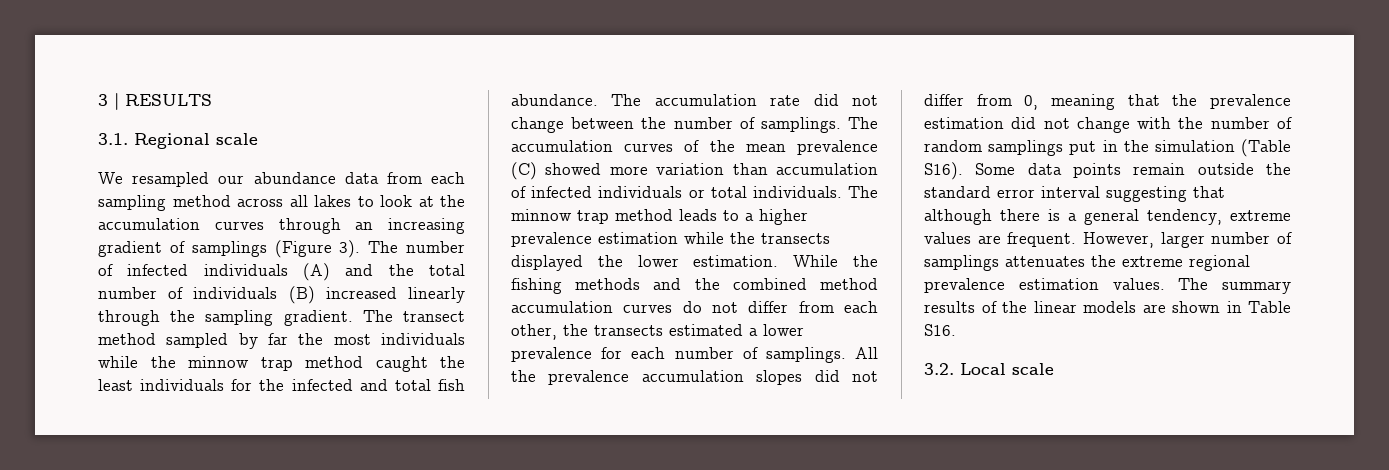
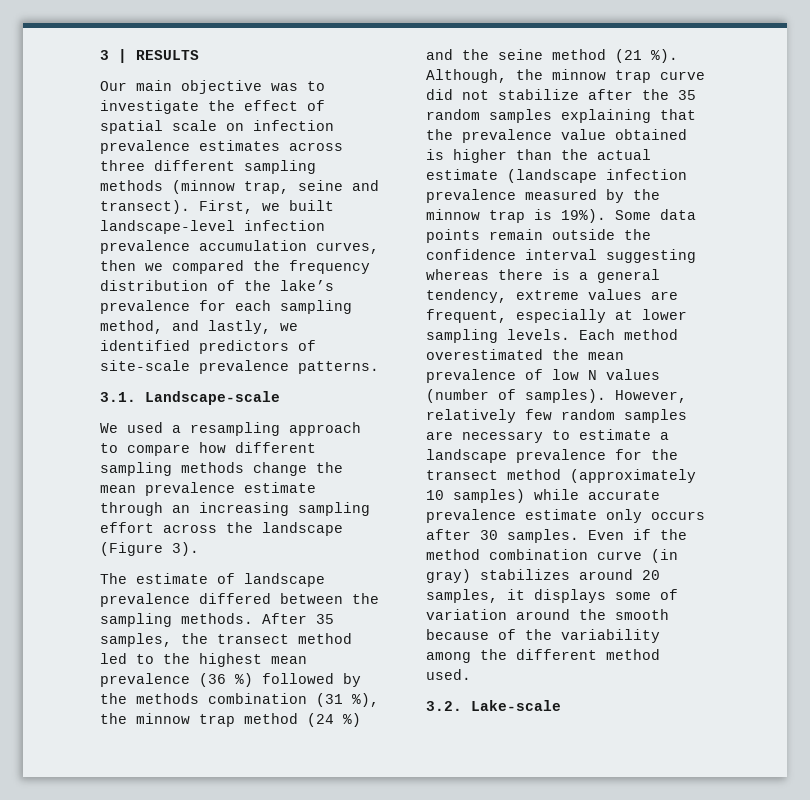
(212, 100) none -> [100,80,325,94] [100,100,325,114] [100,120,334,134] [100,140,343,154] [100,160,316,174] [100,180,379,194] [100,200,334,214] [100,220,325,234] [100,240,379,254] [100,260,370,274] [100,280,334,291] [100,300,352,314] [100,320,298,334] [100,340,316,354] [100,360,379,374] // Our main objective was to investigate the effect of spatial scale on infection prevalence estimates across three different sampling methods (minnow trap, seine and transect). First, we built landscape-level infection prevalence accumulation curves, then we compared the frequency distribution of the lake’s prevalence for each sampling method, and lastly, we identified predictors of site-scale prevalence patterns.
[134,133,258,149] Regional scale -> [145,391,280,405] Landscape-scale
[132,172,465,187] [98,195,465,211] [98,218,465,234] [98,240,465,258] [98,263,465,281] [98,286,465,304] [98,310,465,326] [98,333,465,349] [98,356,465,372] [98,379,466,391] [511,94,878,106] [511,117,878,133] [511,140,878,155] [511,162,878,180] [511,186,878,198] [511,209,808,225] [511,232,830,247] [511,255,878,271] [511,278,878,294] [511,301,878,313] [511,324,804,340] [511,347,878,363] [511,370,878,385] [924,94,1291,110] [924,117,1292,133] [924,139,1291,157] [924,162,963,180] resampled our abundance data from each sampling method across all lakes to look at the accumulation curves through an increasing gradient of samplings (Figure 3). The number of infected individuals (A) and the total number of individuals (B) increased linearly through the sampling gradient. The transect method sampled by far the most individuals while the minnow trap method caught the least individuals for the infected and total fish abundance. The accumulation rate did not change between the number of samplings. The accumulation curves of the mean prevalence (C) showed more variation than accumulation of infected individuals or total individuals. The minnow trap method leads to a higher prevalence estimation while the transects displayed the lower estimation. While the fishing methods and the combined method accumulation curves do not differ from each other, the transects estimated a lower prevalence for each number of samplings. All the prevalence accumulation slopes did not differ from 0, meaning that the prevalence estimation did not change with the number of random samplings put in the simulation (Table S16). -> [127,422,361,436] [100,442,316,456] [100,462,343,476] [100,482,316,496] [100,502,370,516] [100,522,343,536] [100,542,199,556] [100,573,325,587] [100,593,379,607] [100,613,334,627] [100,633,352,647] [100,653,307,667] [100,673,361,687] [100,693,379,707] [100,713,361,727] [426,49,678,63] [426,69,705,83] [426,89,696,100] [426,109,696,123] [426,129,687,143] [426,149,651,163] [426,169,687,183] [426,189,660,203] [426,209,606,223] used a resampling approach to compare how different sampling methods change the mean prevalence estimate through an increasing sampling effort across the landscape (Figure 3). // The estimate of landscape prevalence differed between the sampling methods. After 35 samples, the transect method led to the highest mean prevalence (36 %) followed by the methods combination (31 %), the minnow trap method (24 %) and the seine method (21 %). Although, the minnow trap curve did not stabilize after the 35 random samples explaining that the prevalence value obtained is higher than the actual estimate (landscape infection prevalence measured by the minnow trap is 19%).
[924,186,1225,202] [924,209,992,225] standard error interval suggesting that although -> [426,249,696,263] [426,269,489,280] confidence interval suggesting whereas
[1007,232,1292,248] [924,255,1250,271] [924,278,1291,294] [924,301,1291,313] [924,324,956,336] frequent. However, larger number of samplings attenuates the extreme regional prevalence estimation values. The summary results of the linear models are shown in Table S16. -> [426,309,687,323] [426,329,678,343] [426,349,624,360] [426,369,660,383] [426,389,687,403] [426,409,687,423] [426,429,669,443] [426,449,678,463] [426,469,696,483] [426,489,660,503] [426,509,705,523] [426,529,687,543] [426,549,678,563] [426,569,660,583] [426,589,678,603] [426,609,669,620] [426,629,660,643] [426,649,660,663] [426,669,471,680] frequent, especially at lower sampling levels. Each method overestimated the mean prevalence of low N values (number of samples). However, relatively few random samples are necessary to estimate a landscape prevalence for the transect method (approximately 10 samples) while accurate prevalence estimate only occurs after 30 samples. Even if the method combination curve (in gray) stabilizes around 20 samples, it displays some of variation around the smooth because of the variability among the different method used.
[960,363,1054,375] Local scale -> [471,700,561,711] Lake-scale

